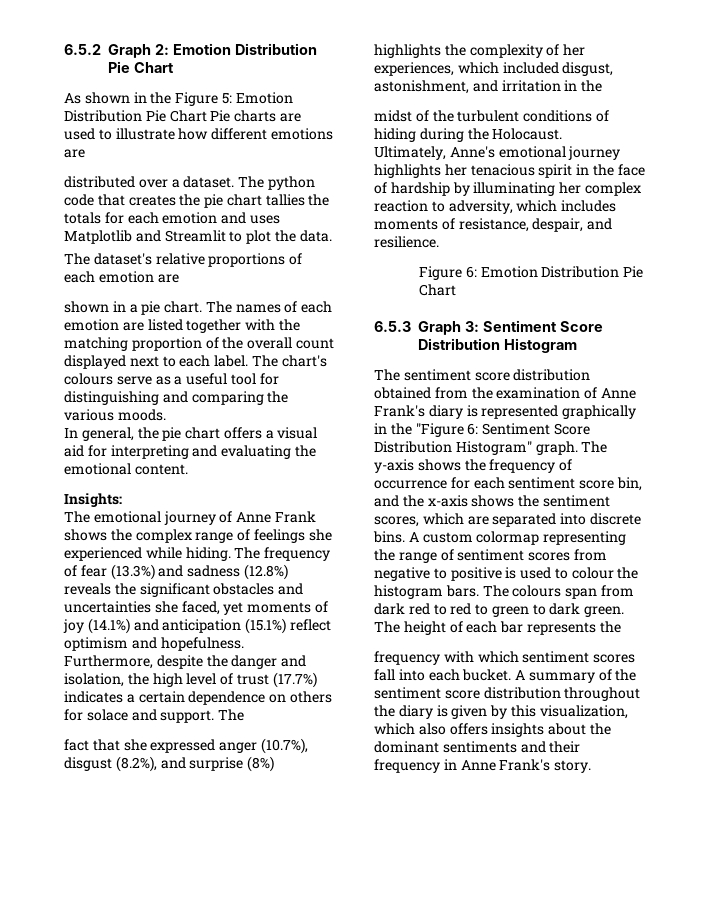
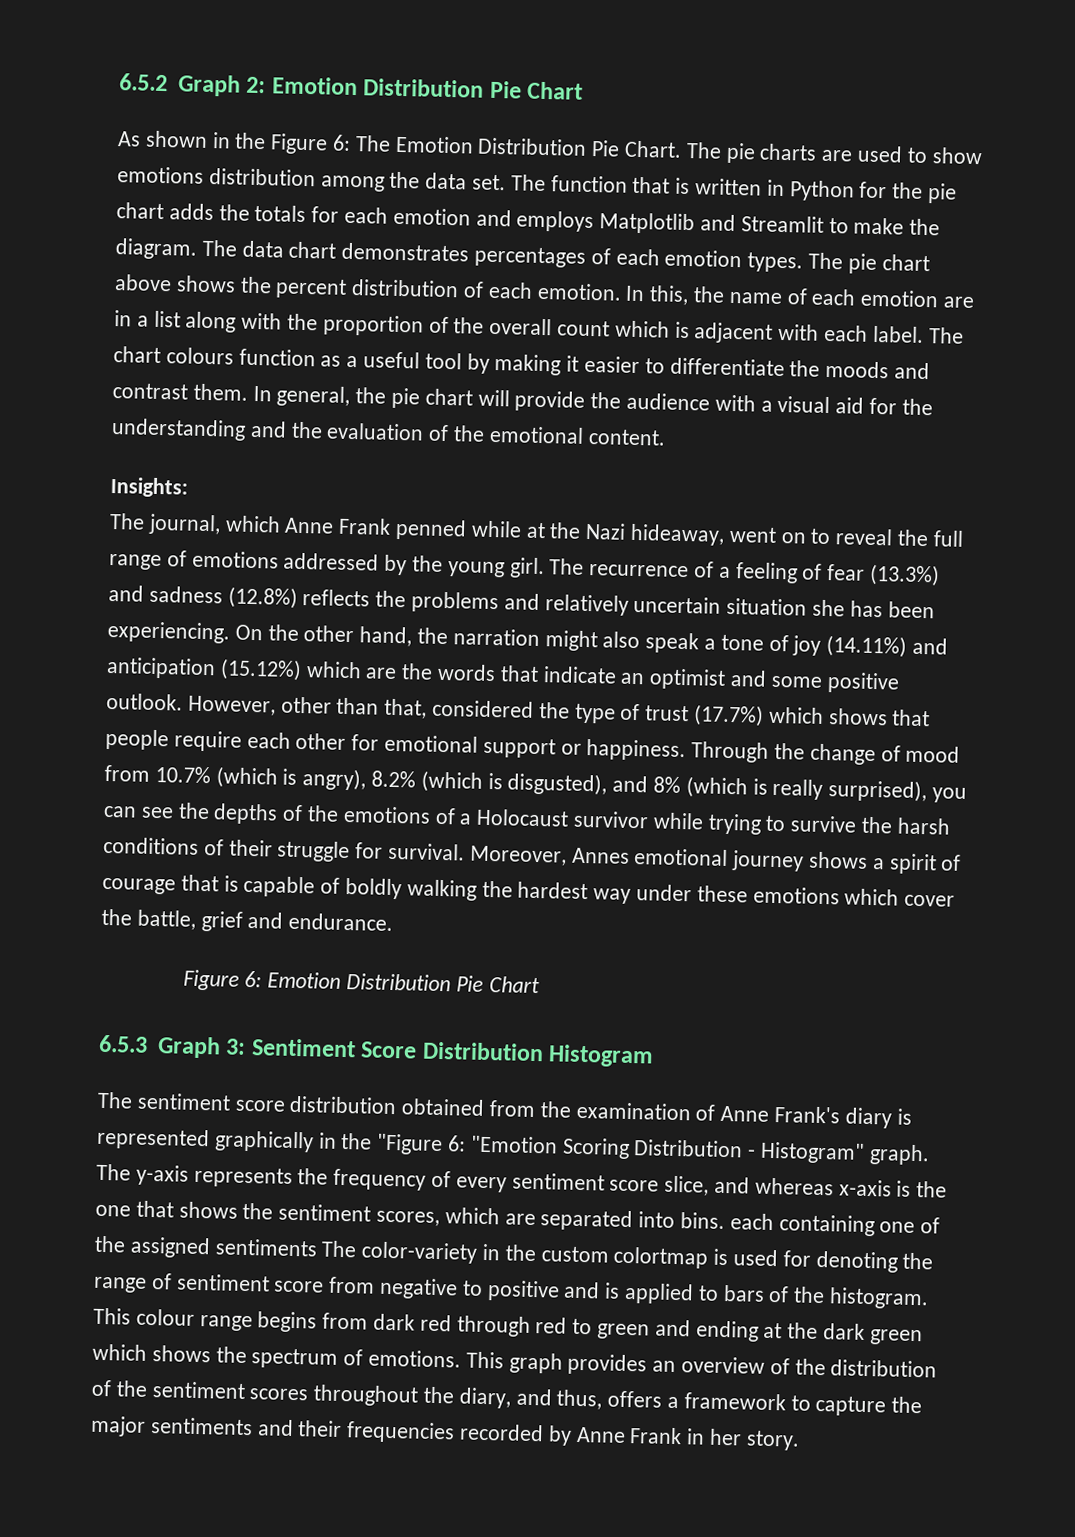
[221,92,293,104] [64,110,231,122] 5: Emotion Distribution Pie Chart Pie -> [332,134,756,164] 6: The Emotion Distribution Pie Chart. The pie
[115,128,333,140] [64,149,85,158] [64,176,315,190] [64,194,305,208] illustrate how different emotions are // distributed over a dataset. The python code that creates the pie chart tallies -> [931,147,983,165] [117,166,958,204] [116,202,214,221] show emotions distribution among the data set. The function that is written in Python for the pie chart adds
[249,215,280,224] uses -> [516,210,595,233] employs
[246,230,332,244] [64,253,303,267] [64,271,179,283] [64,301,109,313] plot the data. // The dataset's relative proportions of each emotion are // shown -> [853,217,941,236] [115,238,930,274] [114,274,975,309] make the diagram. The data chart demonstrates percentages of each emotion types. The pie chart above shows the percent distribution of each emotion. In this, the name of each emotion are
[141,301,333,315] [64,319,242,333] pie chart. The names of each emotion are listed together -> [153,310,237,333] list along
[64,337,128,351] matching -> (319, 322) none
[64,355,327,369] [64,373,279,385] [64,391,289,405] [64,409,166,421] displayed next to each label. The chart's colours serve as a useful tool for distinguishing and comparing the various moods. // -> [614,320,964,344] [113,346,931,380] [112,383,248,401] which is adjacent with each label. The chart colours function as a useful tool by making it easier to differentiate the moods and contrast them.
[223,427,318,439] [64,445,292,459] offers a visual aid for interpreting and evaluating -> [477,389,933,416] [111,418,450,442] will provide the audience with a visual aid for the understanding and the evaluation of
[93,511,316,525] [64,529,332,543] [64,547,331,561] emotional journey of Anne Frank shows the complex range of feelings she experienced while hiding. The frequency -> [147,513,964,547] [109,550,798,584] journal, which Anne Frank penned while at the Nazi hideaway, went on to reveal the full range of emotions addressed by the young girl. The recurrence of a feeling
[64,583,304,597] [64,601,312,615] reveals the significant obstacles and uncertainties she faced, yet moments -> [302,589,935,619] [107,620,764,654] reflects the problems and relatively uncertain situation she has been experiencing. On the other hand, the narration might also speak a tone
[87,618,130,634] (14.1%) -> [826,635,908,658] (14.11%)
[245,618,331,634] [64,637,244,651] [64,655,307,669] [64,672,317,688] [64,691,332,705] [64,709,245,723] [64,738,308,754] [64,756,275,772] [374,44,586,58] [374,62,614,76] [374,80,603,94] [374,110,609,122] [374,128,563,142] [374,146,621,160] [374,164,645,178] [374,182,641,196] [374,200,617,214] [374,218,613,232] [374,236,439,248] (15.1%) reflect optimism and hopefulness. Furthermore, despite the danger and isolation, the high level of trust (17.7%) indicates a certain dependence on others for solace and support. The // fact that she expressed anger (10.7%), disgust (8.2%), and surprise (8%) highlights the complexity of her experiences, which included disgust, astonishment, and irritation in the // midst of the turbulent conditions of hiding during the Holocaust. // Ultimately, Anne's emotional journey highlights her tenacious spirit in the face of hardship by illuminating her complex reaction to adversity, which includes moments of resistance, despair, and resilience. -> [219,658,900,694] [106,692,931,727] [105,728,961,766] [104,764,968,804] [103,802,951,835] [103,836,962,875] [102,874,956,907] [101,908,394,932] (15.12%) which are the words that indicate an optimist and some positive outlook. However, other than that, considered the type of trust (17.7%) which shows that people require each other for emotional support or happiness. Through the change of mood from 10.7% (which is angry), 8.2% (which is disgusted), and 8% (which is really surprised), you can see the depths of the emotions of a Holocaust survivor while trying to survive the harsh conditions of their struggle for survival. Moreover, Annes emotional journey shows a spirit of courage that is capable of boldly walking the hardest way under these emotions which cover the battle, grief and endurance.
[482,423,590,435] [374,441,452,453] Sentiment Score Distribution -> [469,1135,757,1159] "Emotion Scoring Distribution -
[417,459,461,471] shows -> [193,1166,293,1188] represents
[374,477,642,491] [374,495,468,507] occurrence for each sentiment score bin, and the x-axis -> [455,1172,948,1198] [95,1200,174,1218] every sentiment score slice, and whereas x-axis is the one that
[589,513,641,525] [373,531,627,545] discrete bins. A custom colormap representing -> [680,1212,941,1237] [94,1235,898,1273] bins. each containing one of the assigned sentiments The color-variety in the custom colortmap is used for denoting
[528,552,571,561] scores -> [273,1280,325,1293] score
[505,567,639,579] [374,585,598,599] is used to colour the histogram bars. The colours span -> [563,1281,930,1310] [93,1307,318,1333] and is applied to bars of the histogram. This colour range begins
[433,604,447,615] to -> [456,1315,531,1337] through
[532,603,625,617] [374,621,621,635] [374,651,636,665] [374,669,637,683] [374,687,641,701] [374,705,628,719] [374,723,611,737] [374,741,581,753] [374,759,551,773] to dark green. The height of each bar represents the // frequency with which sentiment scores fall into each bucket. A summary of the sentiment score distribution throughout the diary is given by this visualization, which also offers insights about the dominant sentiments and their frequency in Anne Frank's -> [654,1319,923,1346] [92,1343,938,1378] [91,1379,923,1417] [90,1415,743,1446] and ending at the dark green which shows the spectrum of emotions. This graph provides an overview of the distribution of the sentiment scores throughout the diary, and thus, offers a framework to capture the major sentiments and their frequencies recorded by Anne Frank in her

